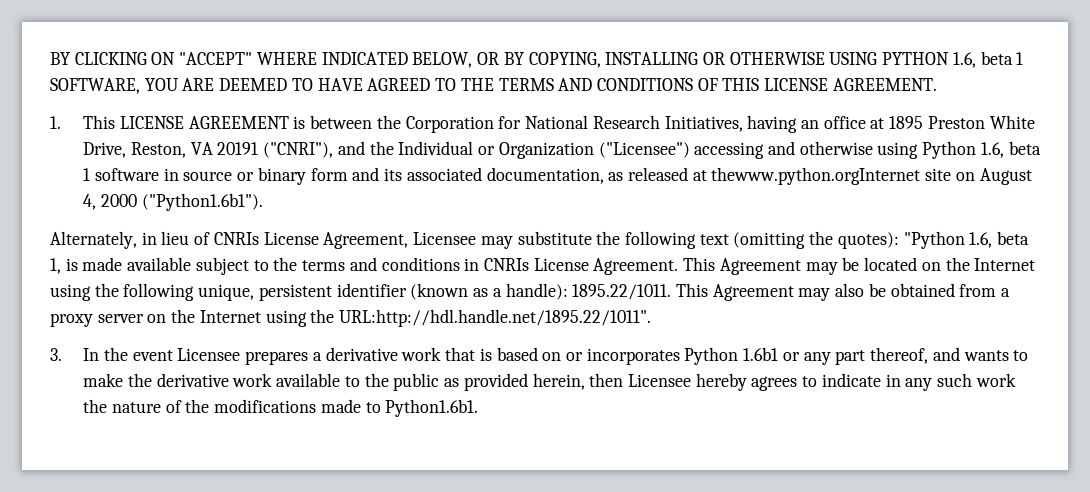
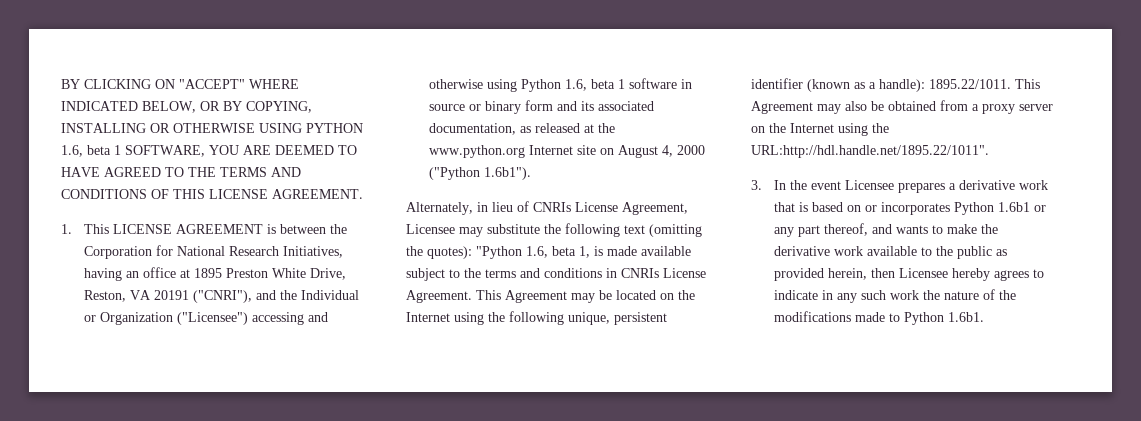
[711,167,921,185] thewww.python.orgInternet -> [597,123,615,133] [428,145,573,158] the www.python.org Internet
[141,193,263,211] ("Python1.6b1"). -> [428,167,531,180] ("Python 1.6b1").
[385,399,479,417] Python1.6b1. -> [903,312,984,325] Python 1.6b1.

